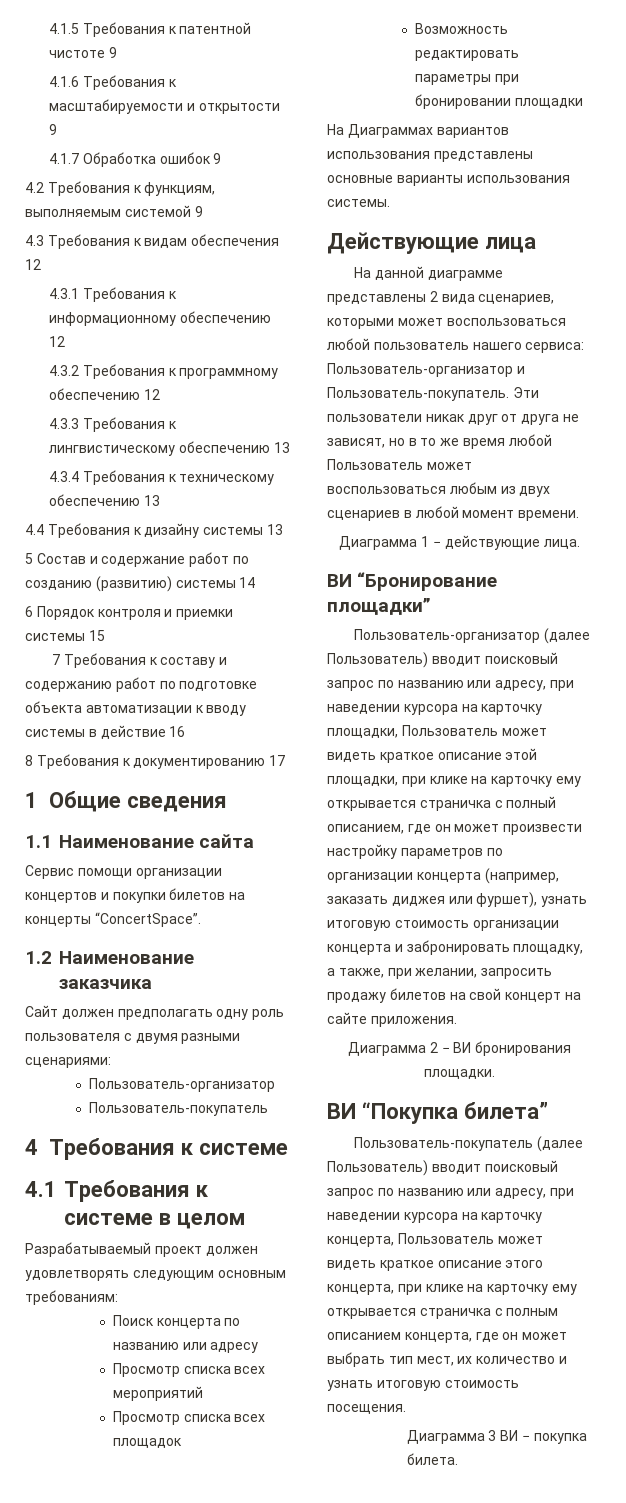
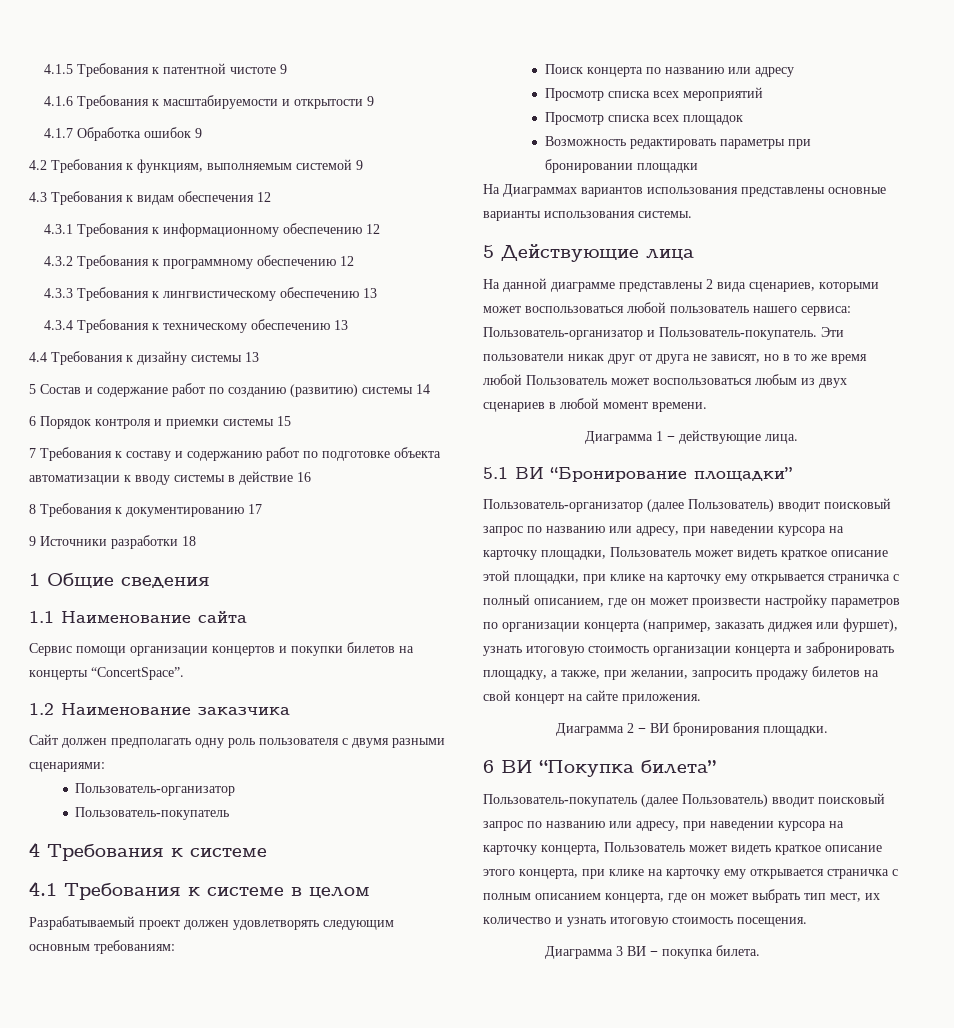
(286, 760) none -> [29,535,196,549] // 9 Источники разработки 18
(390, 203) none -> [483,245,494,258] 5
(580, 544) none -> [483,467,508,479] 5.1
(495, 1074) none -> [483,760,494,773] 6

